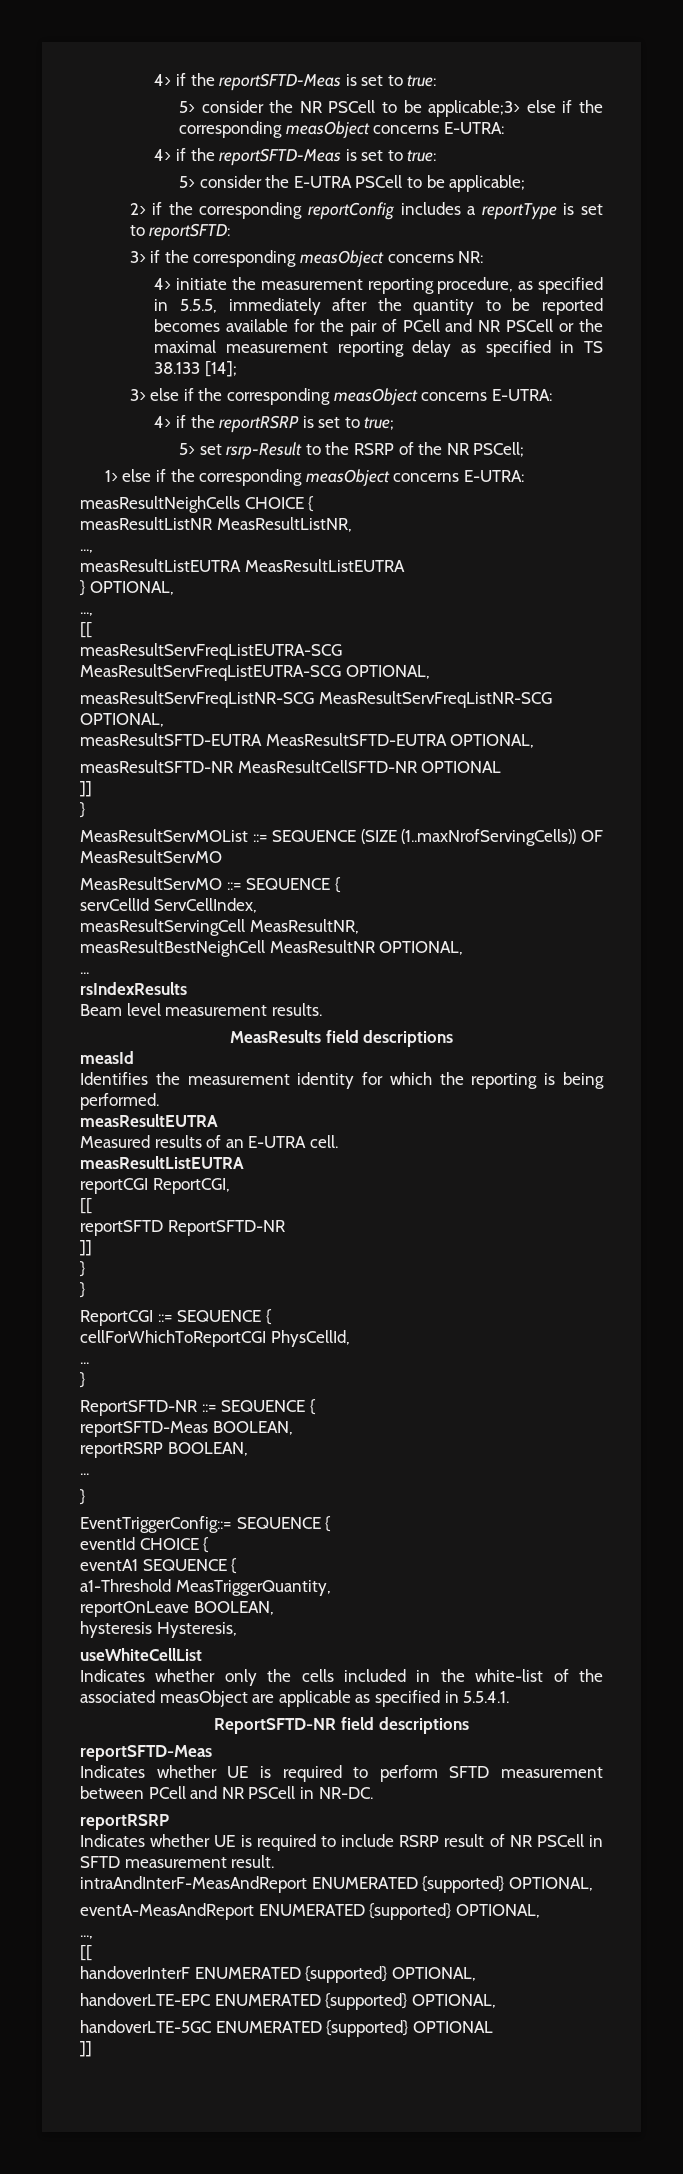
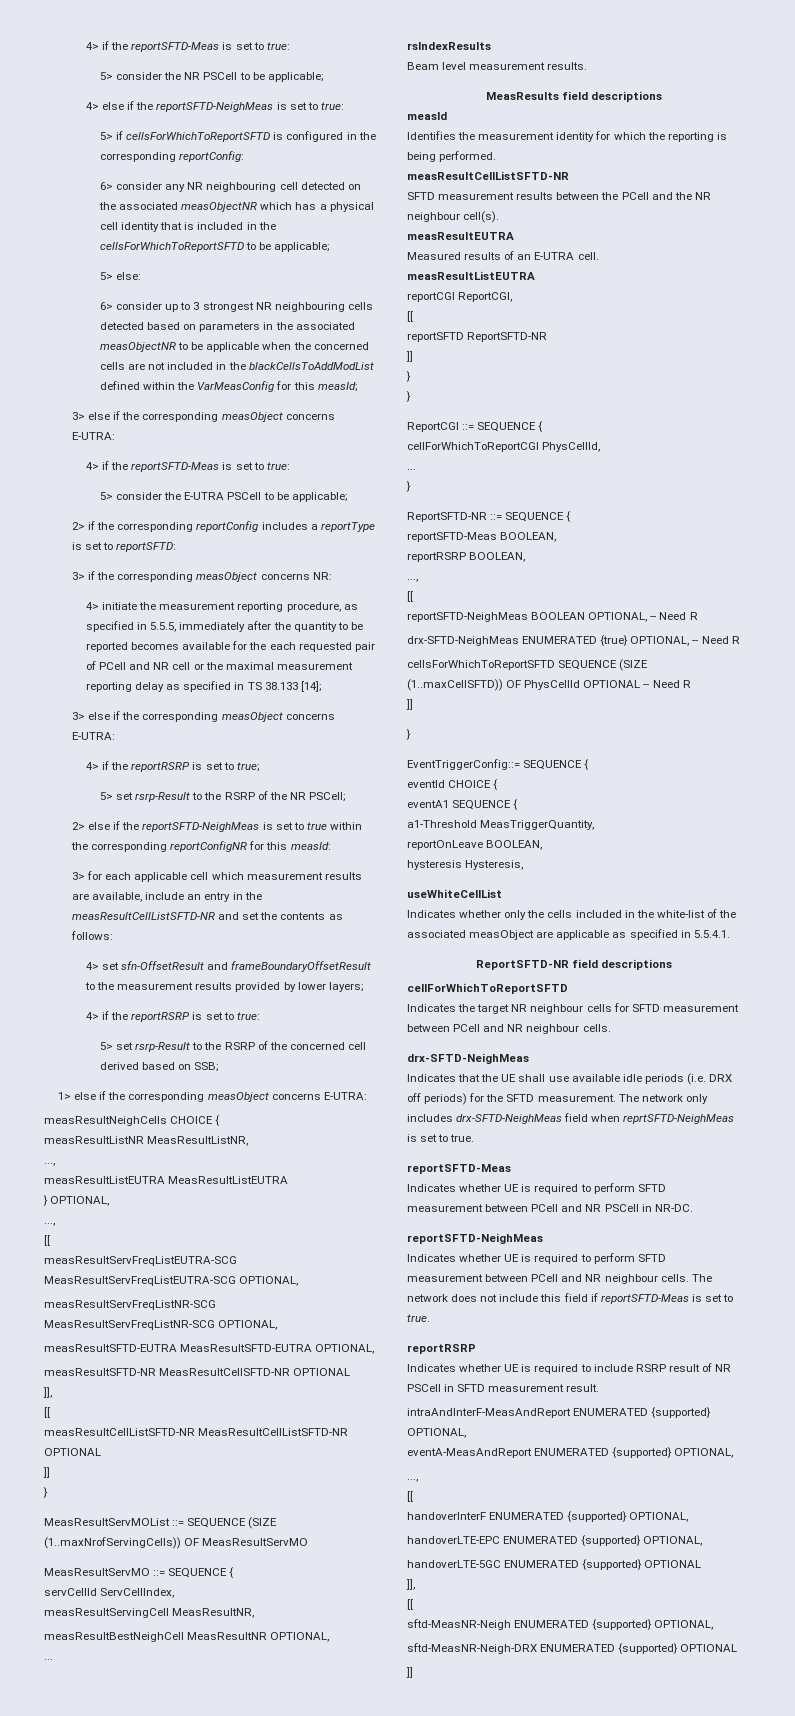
[428,100,521,117] applicable;3> -> [267,72,324,82] [86,101,344,112] [100,131,376,142] [100,151,245,162] [100,182,361,192] [99,202,374,212] [100,222,276,232] [100,242,331,252] [100,272,142,280] [100,302,373,312] [100,322,355,332] [100,342,369,352] [100,362,374,370] [100,381,358,392] [72,412,86,420] applicable; // 4> else if the reportSFTD-NeighMeas is set to true: // 5> if cellsForWhichToReportSFTD is configured in the corresponding reportConfig: // 6> consider any NR neighbouring cell detected on the associated measObjectNR which has a physical cell identity that is included in the cellsForWhichToReportSFTD to be applicable; // 5> else: // 6> consider up to 3 strongest NR neighbouring cells detected based on parameters in the associated measObjectNR to be applicable when the concerned cells are not included in the blackCellsToAddModList defined within the VarMeasConfig for this measId; // 3>
(344, 325) none -> [269,642,352,652] each requested
[506,319,554,332] PSCell -> [172,662,191,670] cell
(525, 449) none -> [72,821,362,832] [71,841,331,852] [72,871,362,882] [72,892,262,902] [72,912,343,920] [71,931,114,940] [86,961,372,972] [85,982,364,992] [86,1011,260,1022] [100,1041,366,1052] [100,1062,220,1072] // 2> else if the reportSFTD-NeighMeas is set to true within the corresponding reportConfigNR for this measId: // 3> for each applicable cell which measurement results are available, include an entry in the measResultCellListSFTD-NR and set the contents as follows: // 4> set sfn-OffsetResult and frameBoundaryOffsetResult to the measurement results provided by lower layers; // 4> if the reportRSRP is set to true: // 5> set rsrp-Result to the RSRP of the concerned cell derived based on SSB;
(502, 767) none -> [43,1387,52,1398] [44,1407,50,1418] [44,1428,349,1436] [44,1448,101,1456] // ]], // [[ // measResultCellListSFTD-NR MeasResultCellListSFTD-NR OPTIONAL
(159, 1101) none -> [407,171,569,180] [407,192,711,200] [407,211,500,223] // measResultCellListSFTD-NR // SFTD measurement results between the PCell and the NR neighbour cell(s).
[80,1473,89,1475] ... -> [407,579,418,582] [407,591,413,602] [407,612,698,622] [407,635,740,646] [407,659,649,671] [407,679,691,691] [406,699,413,710] ..., // [[ // reportSFTD-NeighMeas BOOLEAN OPTIONAL, -- Need R // drx-SFTD-NeighMeas ENUMERATED {true} OPTIONAL, -- Need R // cellsForWhichToReportSFTD SEQUENCE (SIZE (1..maxCellSFTD)) OF PhysCellId OPTIONAL -- Need R // ]]
(469, 1725) none -> [407,983,568,994] [407,1003,739,1014] [407,1024,611,1034] [407,1053,529,1064] [407,1073,733,1085] [407,1093,708,1105] [407,1113,735,1124] [407,1134,475,1142] // cellForWhichToReportSFTD // Indicates the target NR neighbour cells for SFTD measurement between PCell and NR neighbour cells. // drx-SFTD-NeighMeas // Indicates that the UE shall use available idle periods (i.e. DRX off periods) for the SFTD measurement. The network only includes drx-SFTD-NeighMeas field when reprtSFTD-NeighMeas is set to true.
(373, 1793) none -> [407,1233,543,1244] [407,1253,666,1264] [407,1274,712,1284] [407,1293,734,1304] [407,1314,430,1322] // reportSFTD-NeighMeas // Indicates whether UE is required to perform SFTD measurement between PCell and NR neighbour cells. The network does not include this field if reportSFTD-Meas is set to true.
(493, 2027) none -> [406,1579,415,1590] [407,1599,413,1610] [407,1619,714,1630] [407,1643,738,1654] // ]], // [[ // sftd-MeasNR-Neigh ENUMERATED {supported} OPTIONAL, // sftd-MeasNR-Neigh-DRX ENUMERATED {supported} OPTIONAL

